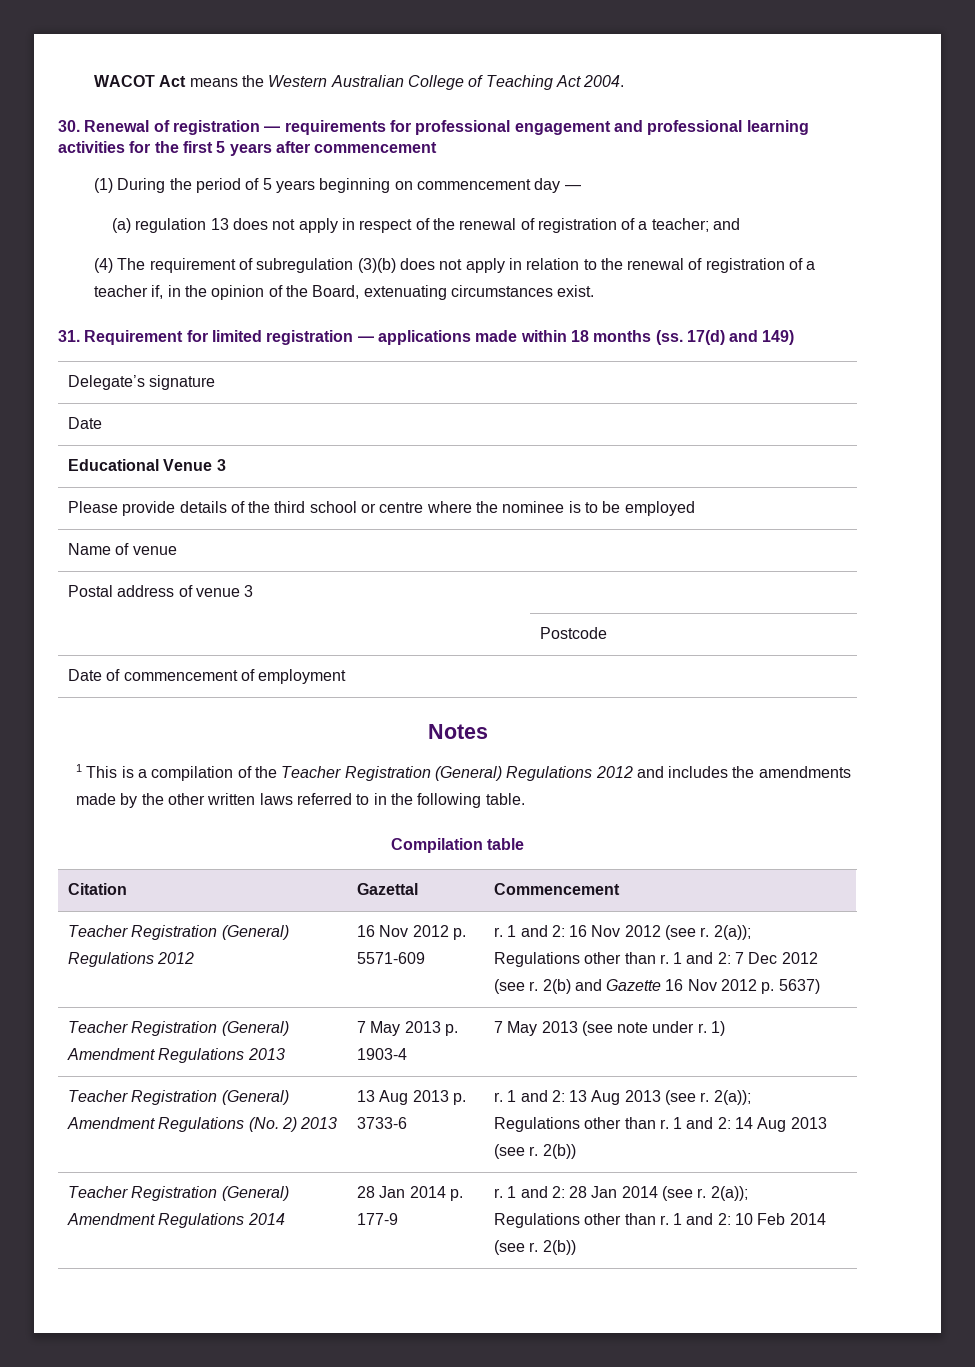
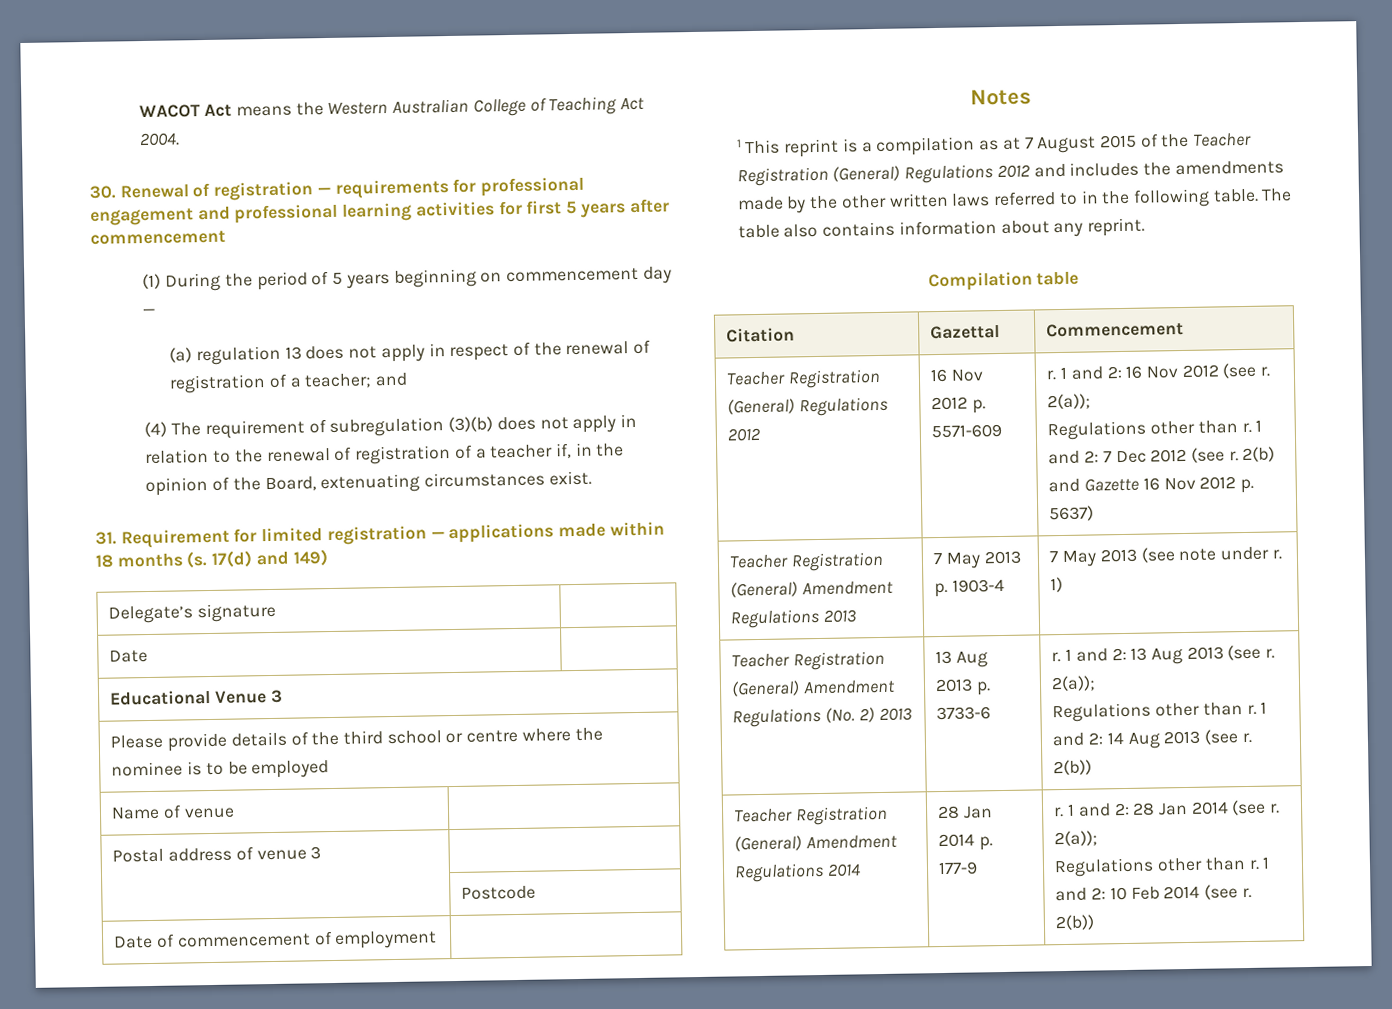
[154,141,179,153] the -> (523, 208) none
[655,330,683,345] (ss. -> [186,551,208,569] (s.
(118, 772) none -> [784,138,840,158] reprint
(234, 773) none -> [979,134,1137,154] as at 7 August 2015
(525, 799) none -> [1261,188,1293,202] [737,217,1146,239] The table also contains information about any reprint.

